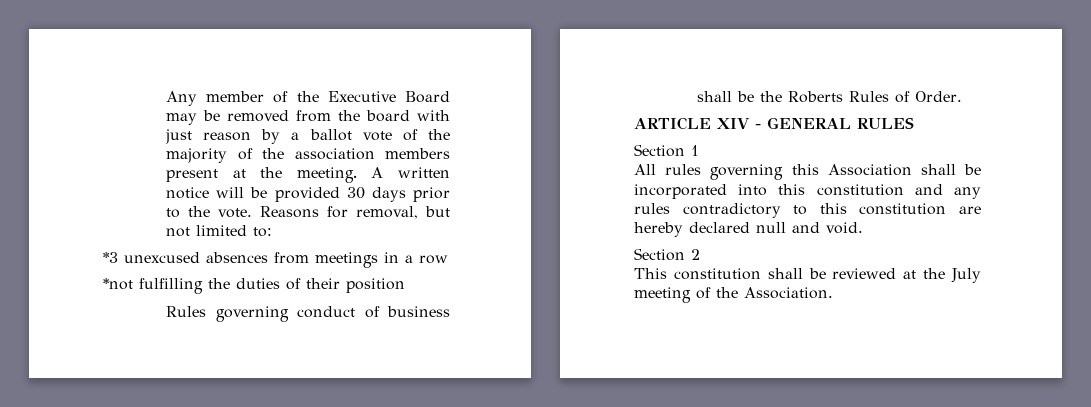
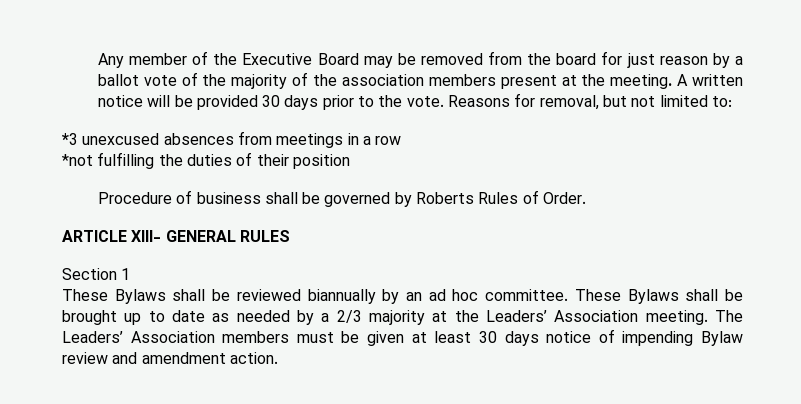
[417,110,450,121] with -> [601,51,623,65] for
[166,306,356,322] Rules governing conduct -> [97,192,172,204] Procedure
[760,91,783,102] the -> [324,192,412,207] governed by
[717,118,761,129] XIV - -> [131,230,162,242] XIII-
[634,164,981,180] [634,184,981,199] [634,203,981,218] [634,222,863,237] [634,248,700,261] [634,268,981,283] [634,287,833,303] All rules governing this Association shall be incorporated into this constitution and any rules contradictory to this constitution are hereby declared null and void. // Section 2 // This constitution shall be reviewed at the July meeting of the Association. -> [62,289,743,304] [62,310,743,325] [62,329,744,346] [62,352,278,364] These Bylaws shall be reviewed biannually by an ad hoc committee. These Bylaws shall be brought up to date as needed by a 2/3 majority at the Leaders’ Association meeting. The Leaders’ Association members must be given at least 30 days notice of impending Bylaw review and amendment action.

